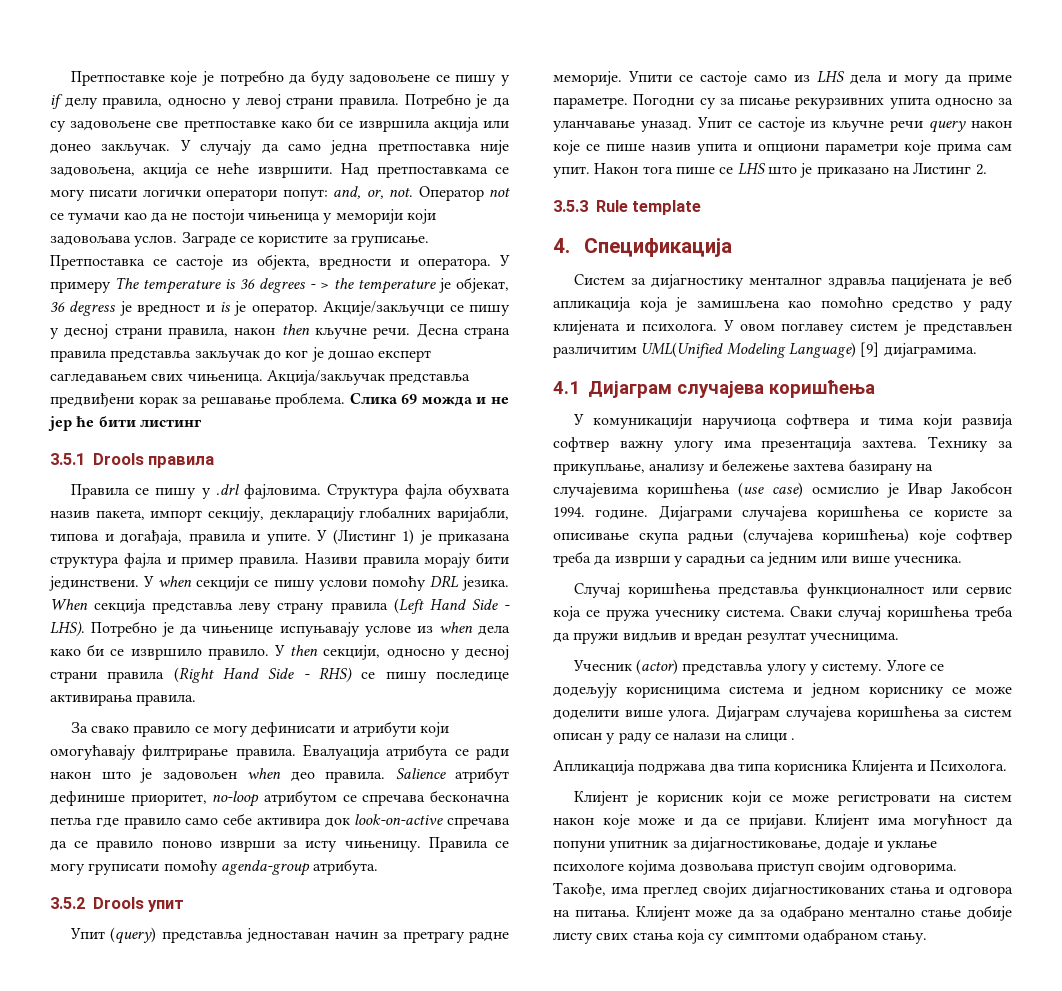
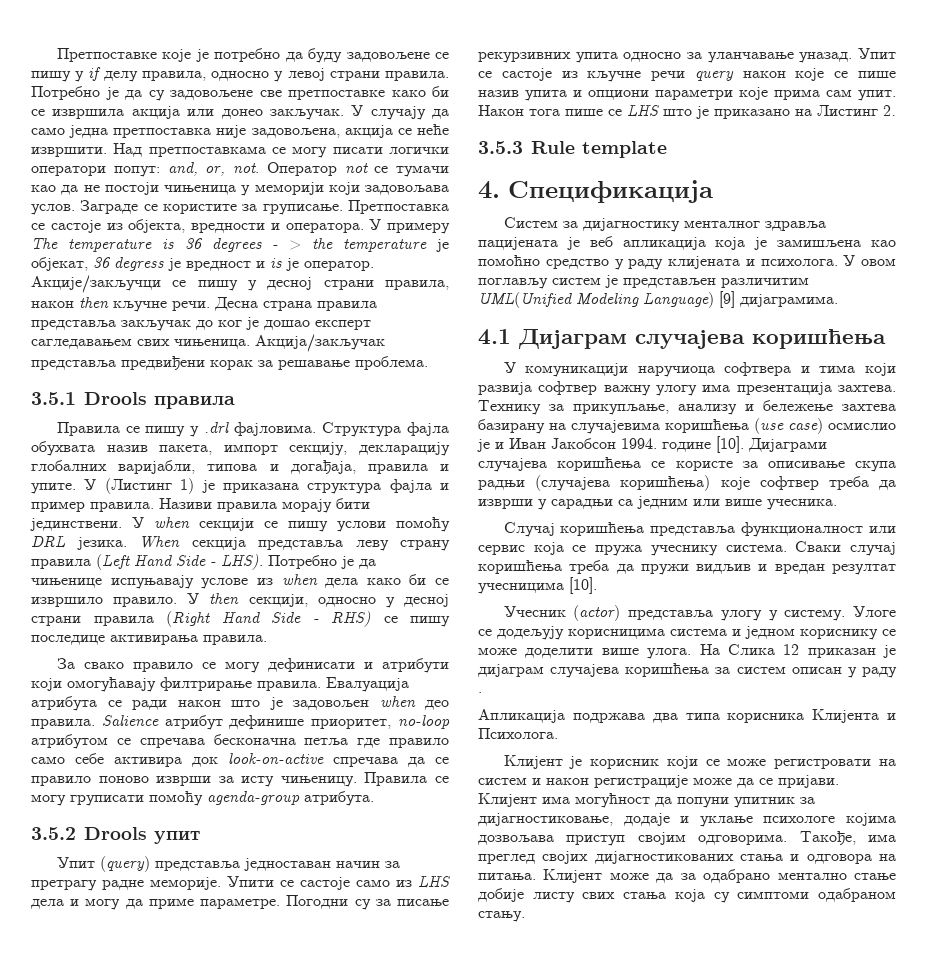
[349,393,509,407] [48,416,202,431] Слика 69 можда и не јер ће бити листинг -> (428, 363) none
[781,323,845,335] поглавеу -> [478,278,548,289] поглављу
[908,482,1012,498] [553,507,649,520] Ивар Јакобсон 1994. године. -> [495,436,744,453] и Иван Јакобсон 1994. године [10].
[809,633,899,644] учесницима. -> [478,577,597,594] учесницима [10].
[716,705,781,721] Дијаграм -> [699,644,896,658] [478,664,544,677] На Слика 12 приказан је дијаграм
[654,732,787,743] се налази на слици -> (897, 672) none
[553,814,693,829] након које може и -> [532,775,732,788] и након регистрације може

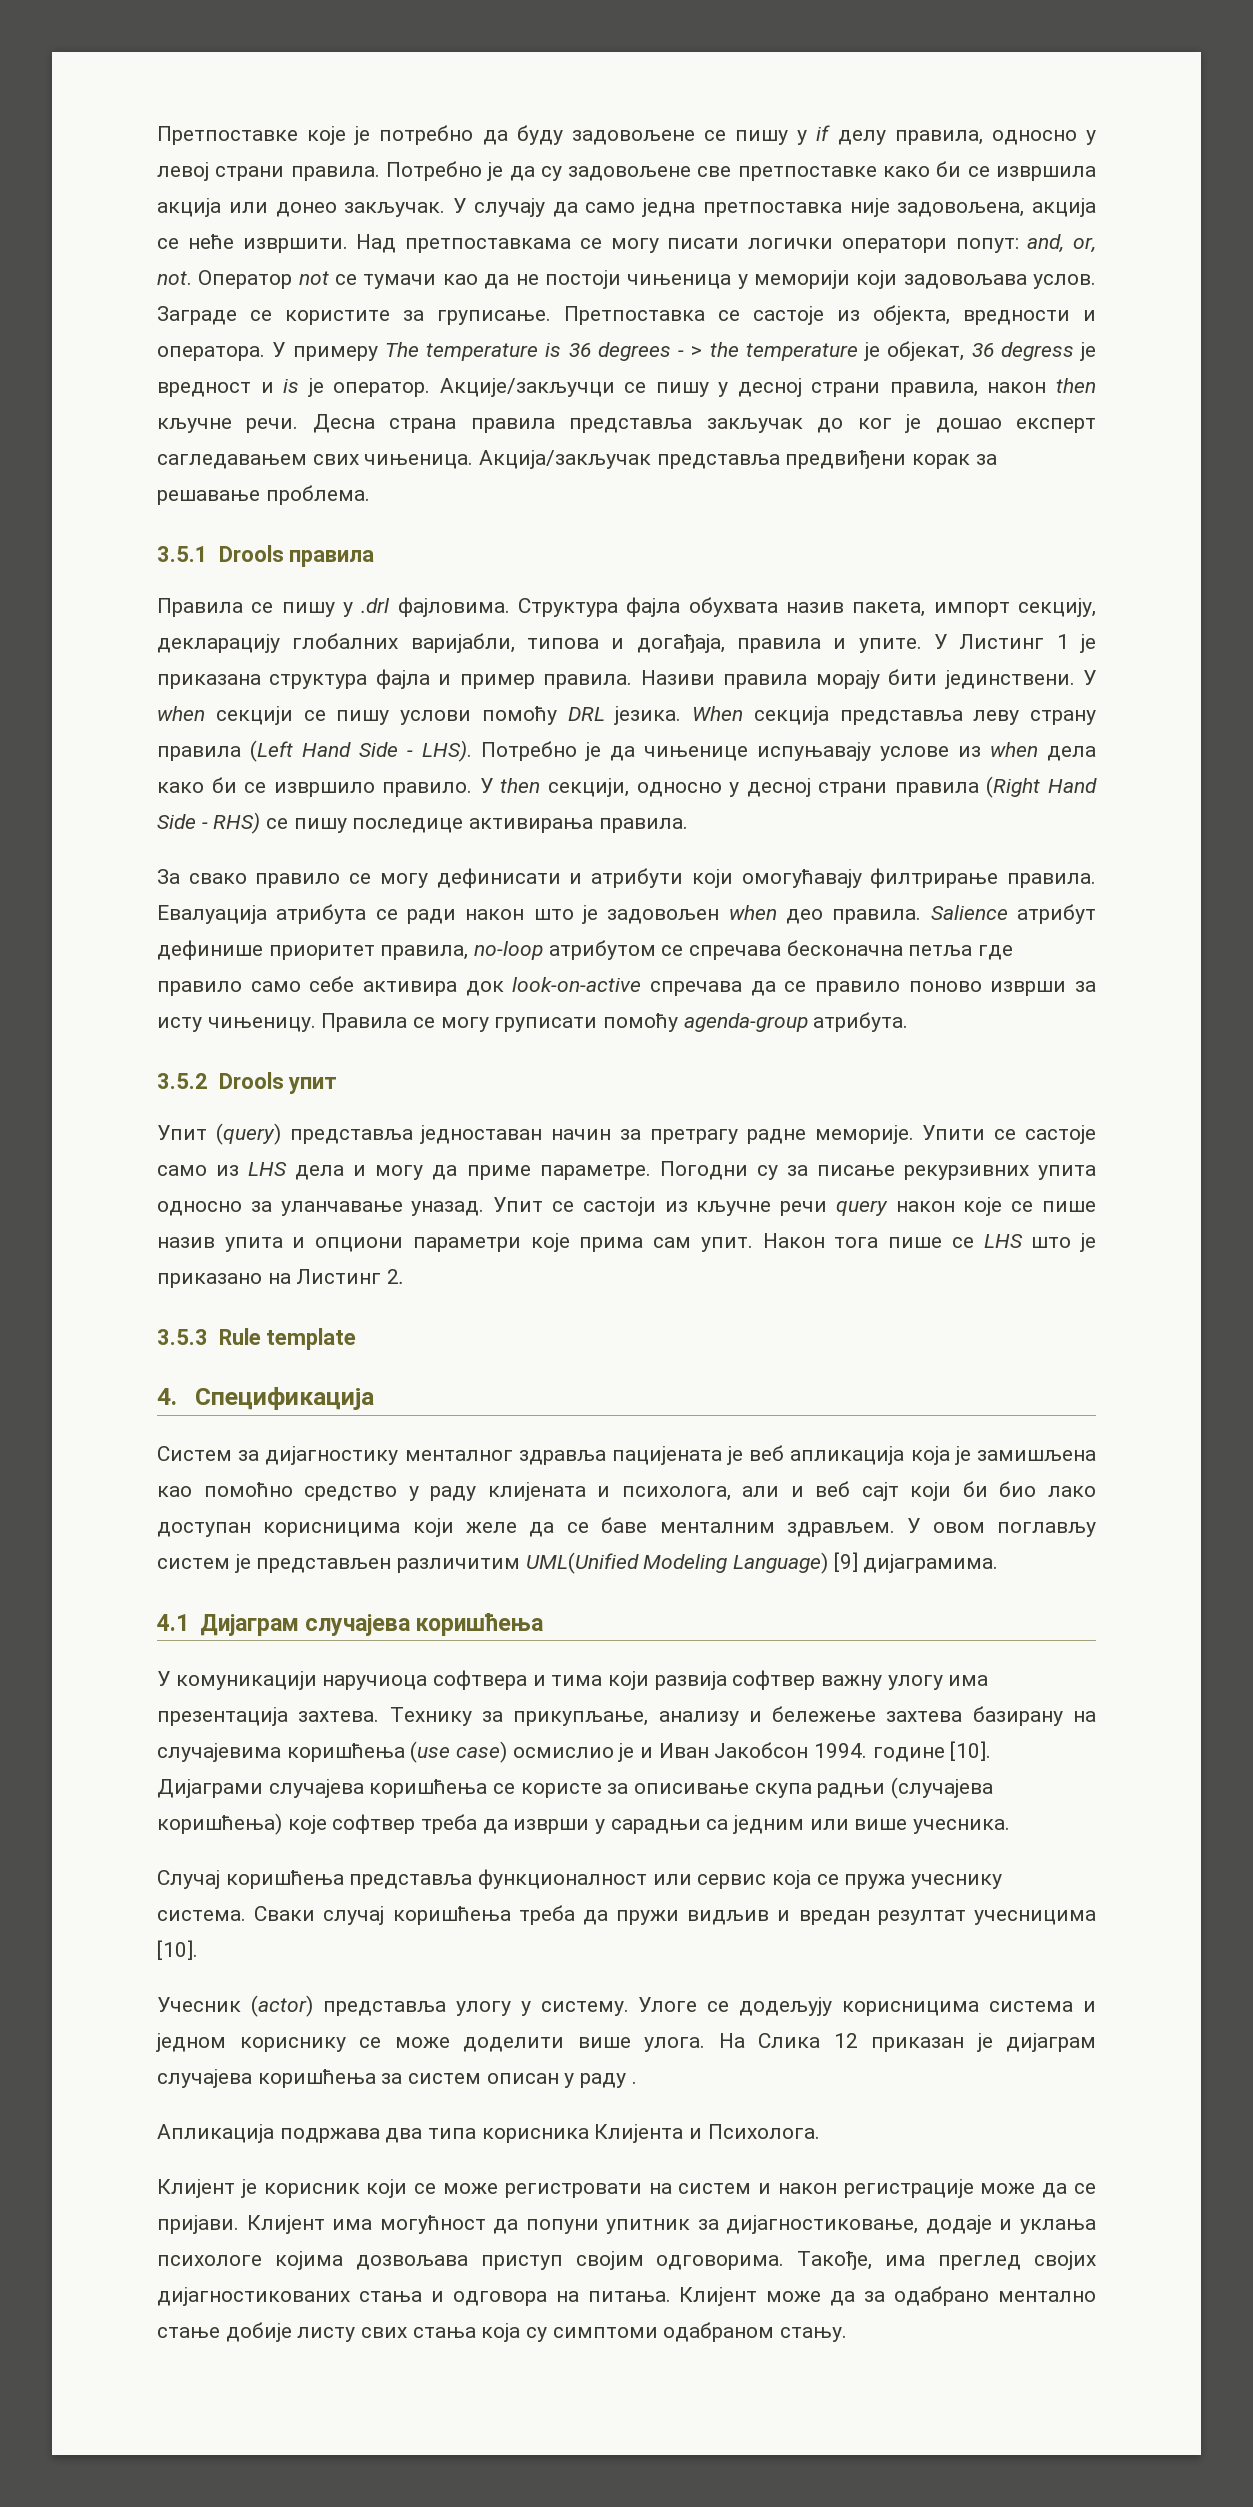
[104,478,195,494] (Листинг 1) -> [959,634,1069,649] Листинг 1
[311,719,392,729] приоритет, -> [268,945,469,960] приоритет правила,
[501,68,552,81] састоје -> [582,1197,656,1216] састоји
[760,259,838,266] психолога. -> [621,1481,1096,1501] [157,1517,895,1537] психолога, али и веб сајт који би био лако доступан корисницима који желе да се баве менталним здрављем.
[699,816,753,827] уклање -> [1019,2219,1096,2234] уклањa

